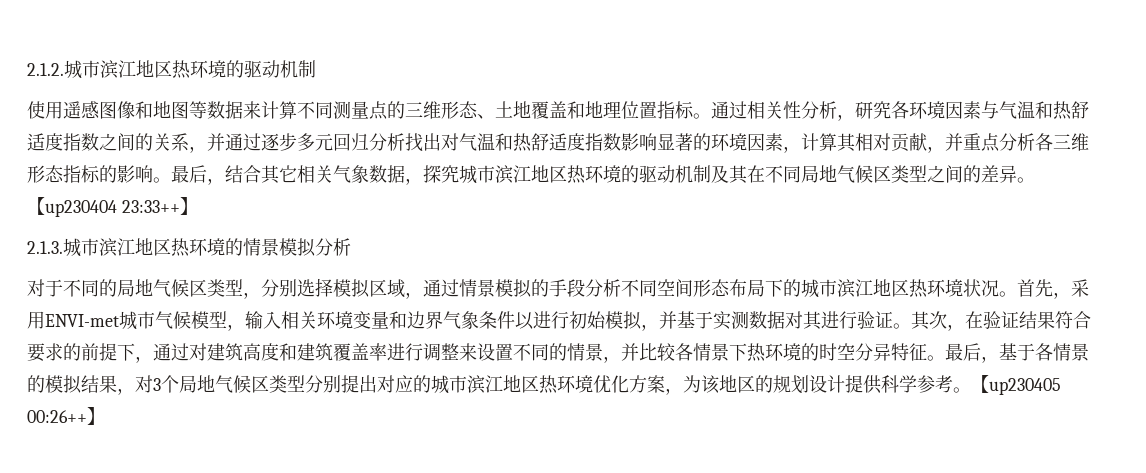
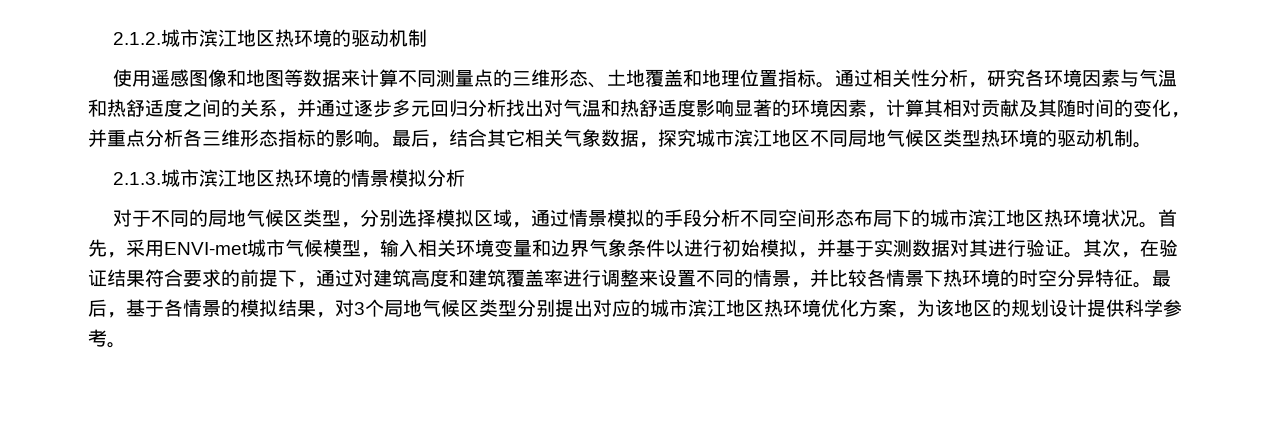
[63,133,99,151] 指数 -> (183, 108) none
[585,133,621,151] 指数 -> (696, 108) none
(927, 142) none -> [1019,99,1171,117] 及其随时间的变化
[567,165,765,184] 热环境的驱动机制及其在 -> (810, 138) none
[927,165,1035,183] [27,197,198,217] 之间的差异。【up230404 23:33++】 -> [981,129,1152,148] 热环境的驱动机制。
[971,375,1061,395] [27,407,105,425] 【up230405 00:26++】 -> (126, 345) none

